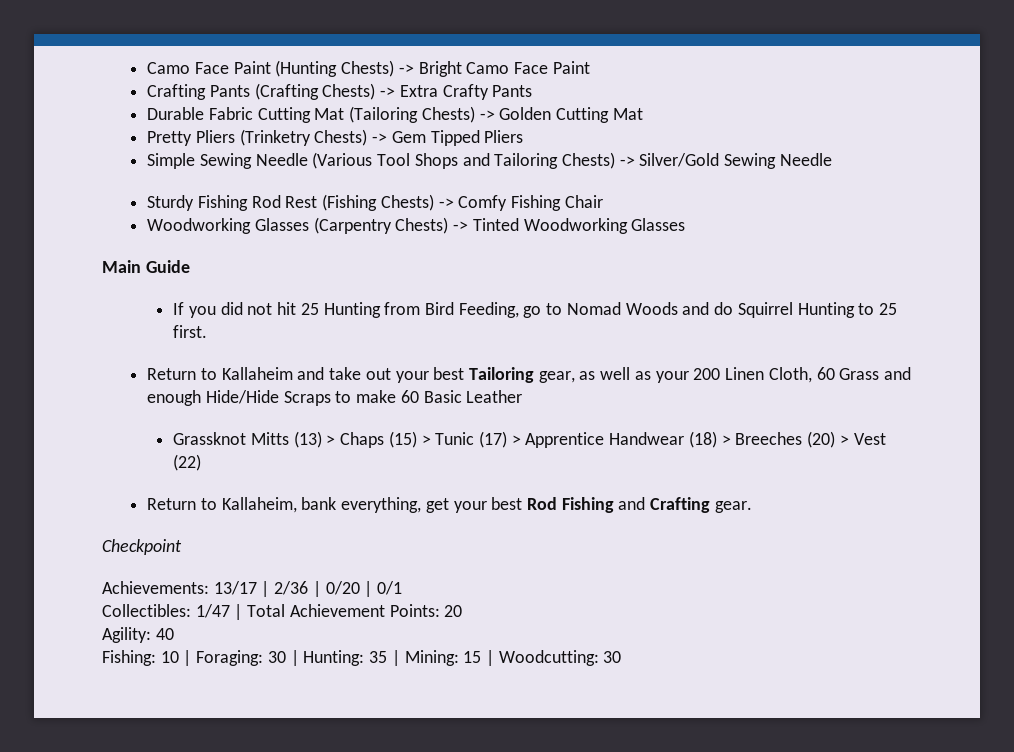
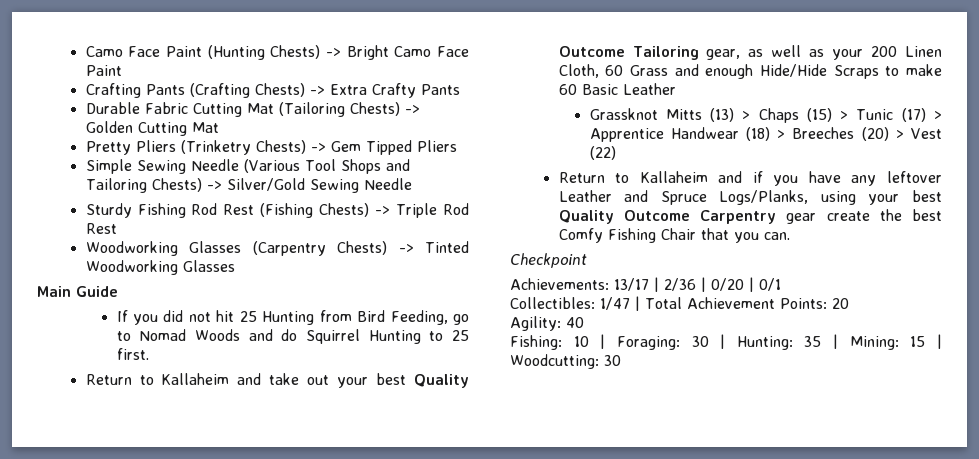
[458,195,603,211] Comfy Fishing Chair -> [396,203,470,218] [85,223,117,234] Triple Rod Rest
(465, 373) none -> [414,374,470,388] [558,46,625,57] Quality Outcome
[221,497,752,513] Kallaheim, bank everything, get your best Rod Fishing and Crafting gear. -> [639,171,942,186] [558,190,942,205] [558,209,942,224] [558,228,790,243] Kallaheim and if you have any leftover Leather and Spruce Logs/Planks, using your best Quality Outcome Carpentry gear create the best Comfy Fishing Chair that you can.

